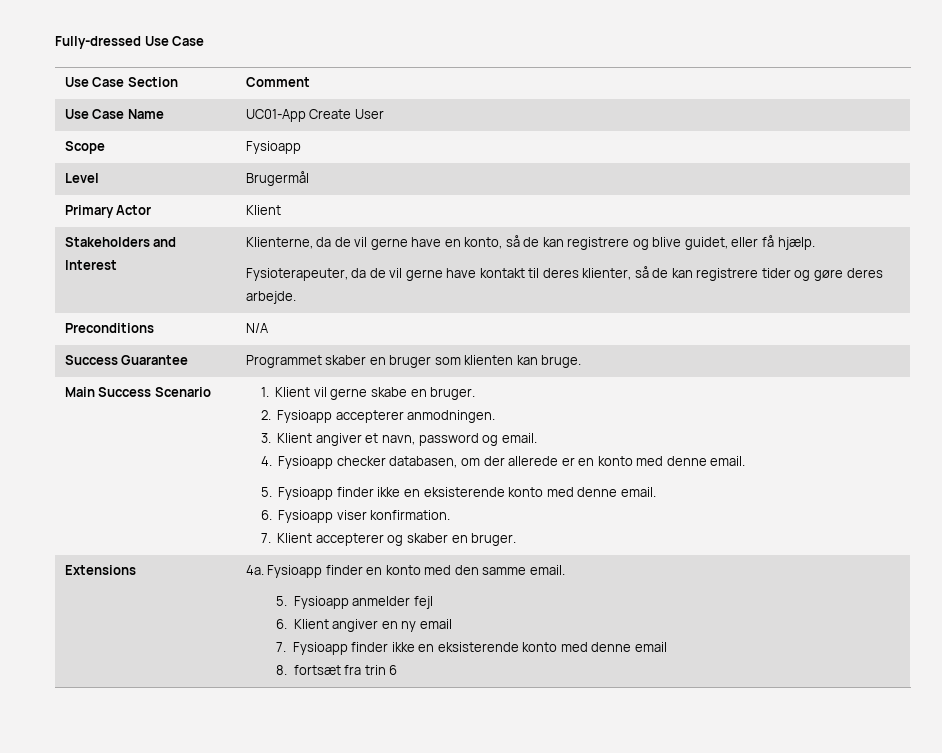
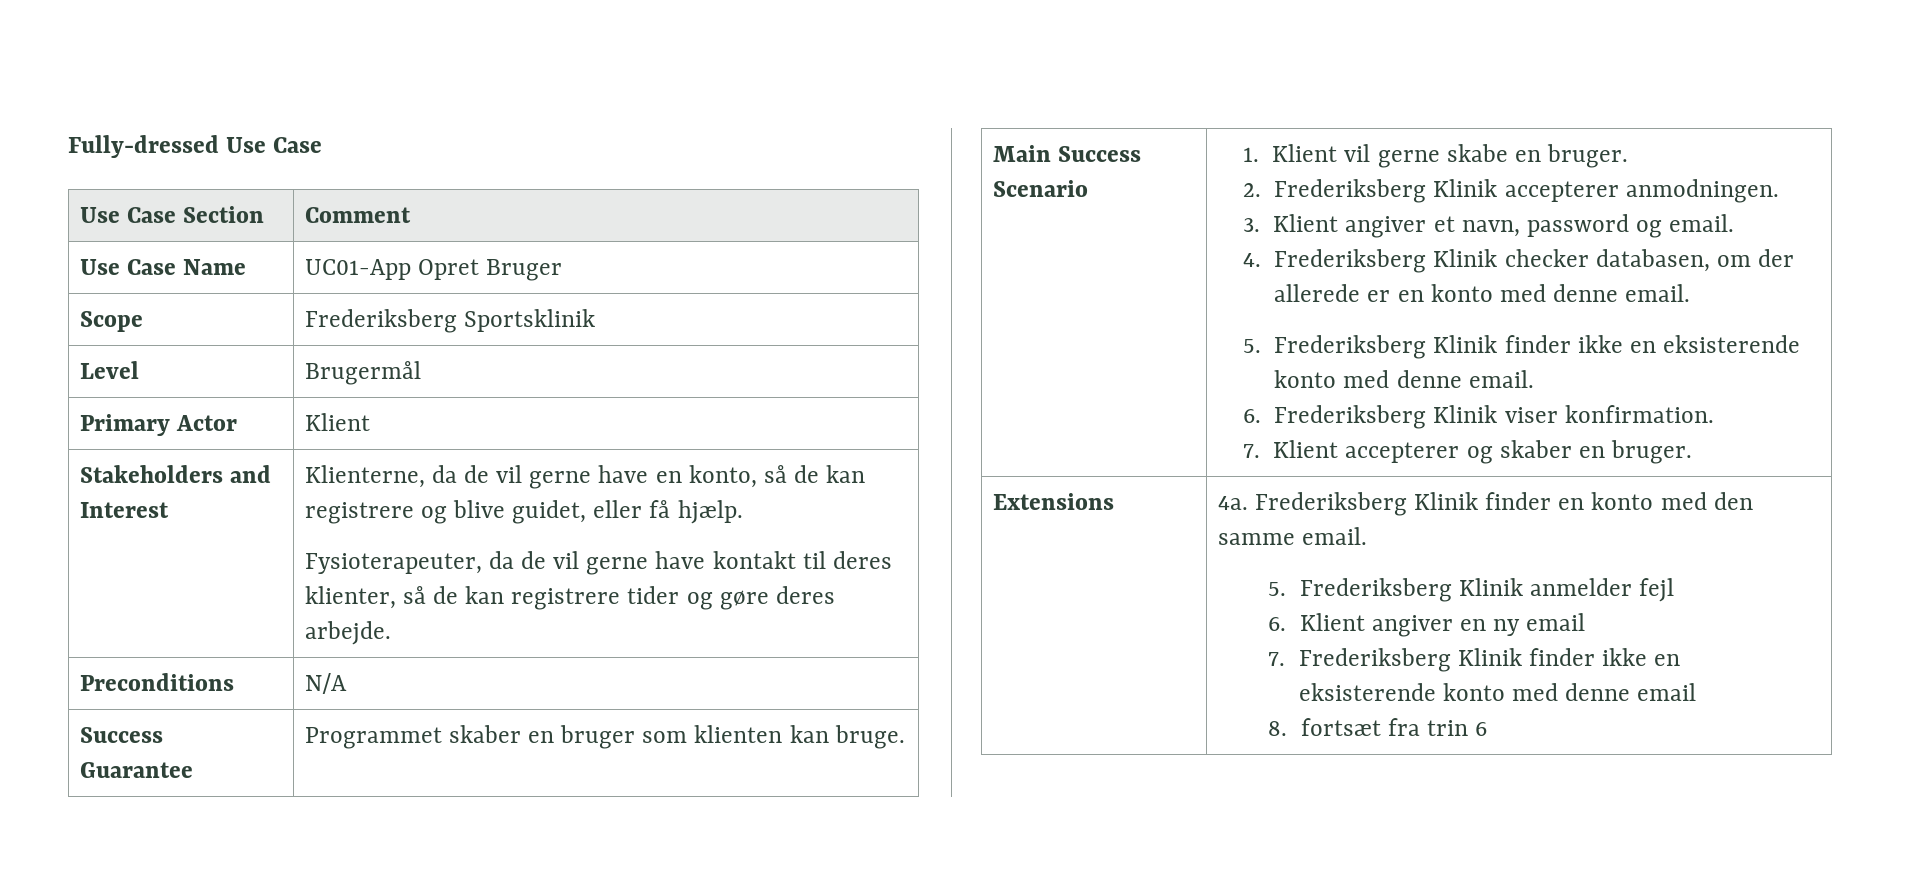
[309,109,384,119] Create User -> [417,259,562,281] Opret Bruger
[245,141,301,154] Fysioapp -> [304,309,595,333] Frederiksberg Sportsklinik
[277,410,333,423] Fysioapp -> [1274,179,1498,203] Frederiksberg Klinik
[278,456,334,469] Fysioapp -> [1274,249,1498,273] Frederiksberg Klinik
[278,487,334,500] Fysioapp -> [1274,335,1498,359] Frederiksberg Klinik
[278,510,334,523] Fysioapp -> [1274,405,1498,429] Frederiksberg Klinik
[267,565,323,578] Fysioapp -> [1254,492,1478,516] Frederiksberg Klinik
[293,596,349,609] Fysioapp -> [1299,578,1523,602] Frederiksberg Klinik
[292,642,348,655] Fysioapp -> [1298,648,1522,672] Frederiksberg Klinik

